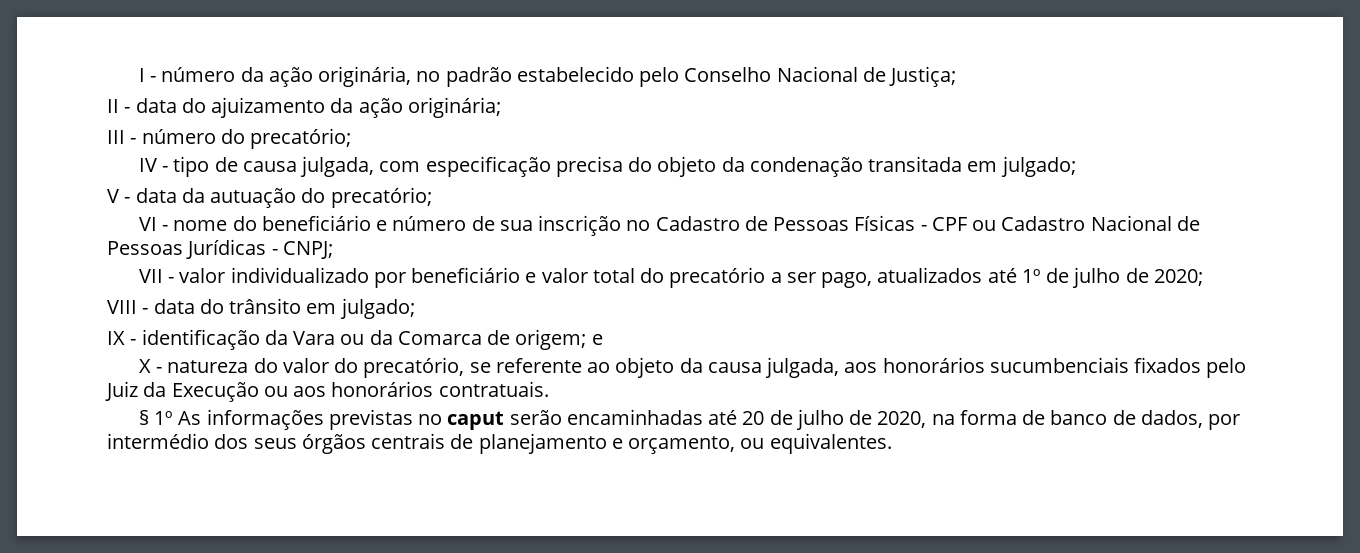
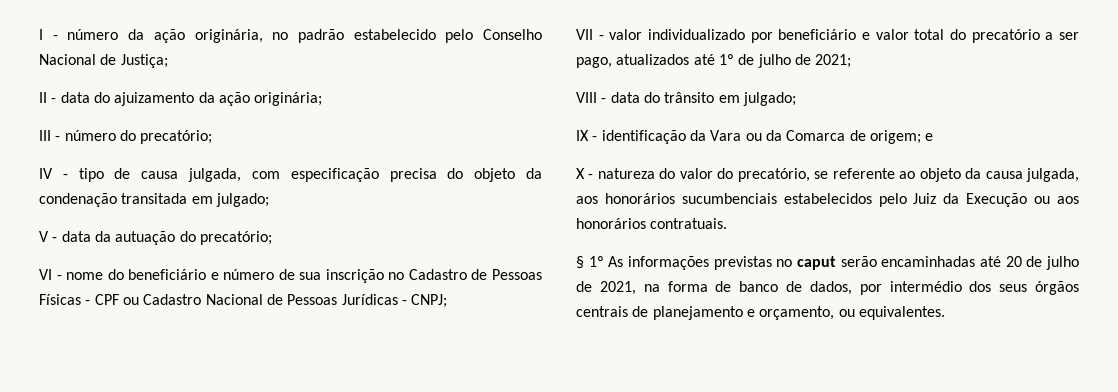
[1154,269,1204,286] 2020; -> [815,54,852,68] 2021;
[1134,357,1202,373] fixados -> [783,193,872,204] estabelecidos
[877,411,927,428] 2020, -> [599,281,636,295] 2021,

